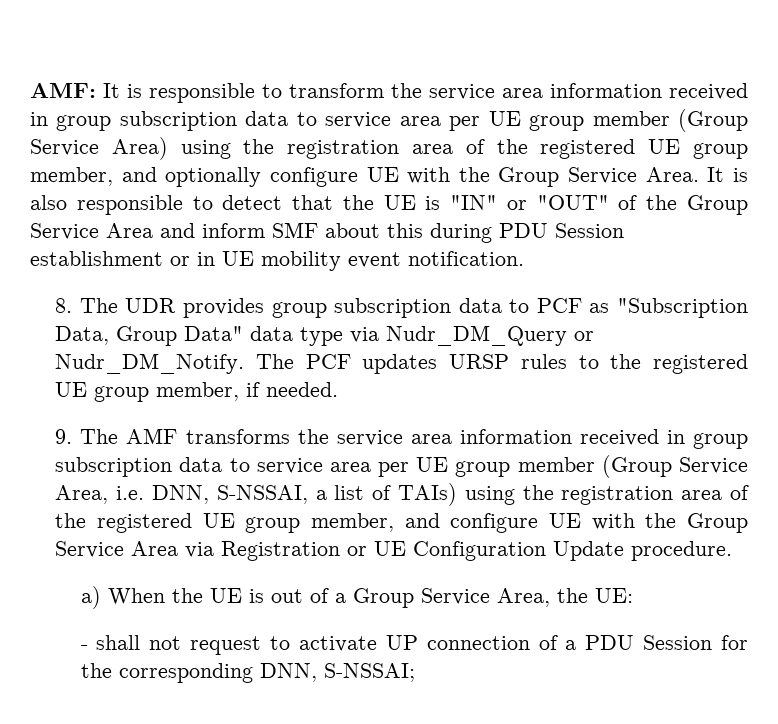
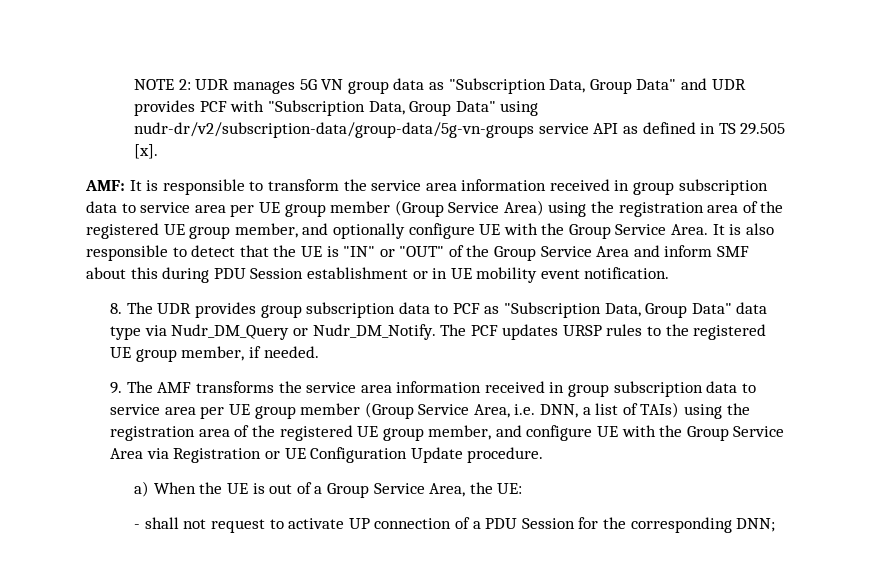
(30, 90) none -> [134,78,746,94] [134,100,539,116] [134,122,786,138] [134,144,159,159] NOTE 2: UDR manages 5G VN group data as "Subscription Data, Group Data" and UDR provides PCF with "Subscription Data, Group Data" using nudr-dr/v2/subscription-data/group-data/5g-vn-groups service API as defined in TS 29.505 [x]. //
[216,485,308,504] S-NSSAI, -> (579, 411) none
[259,663,415,682] DNN, S-NSSAI; -> [736,518,776,532] DNN;

